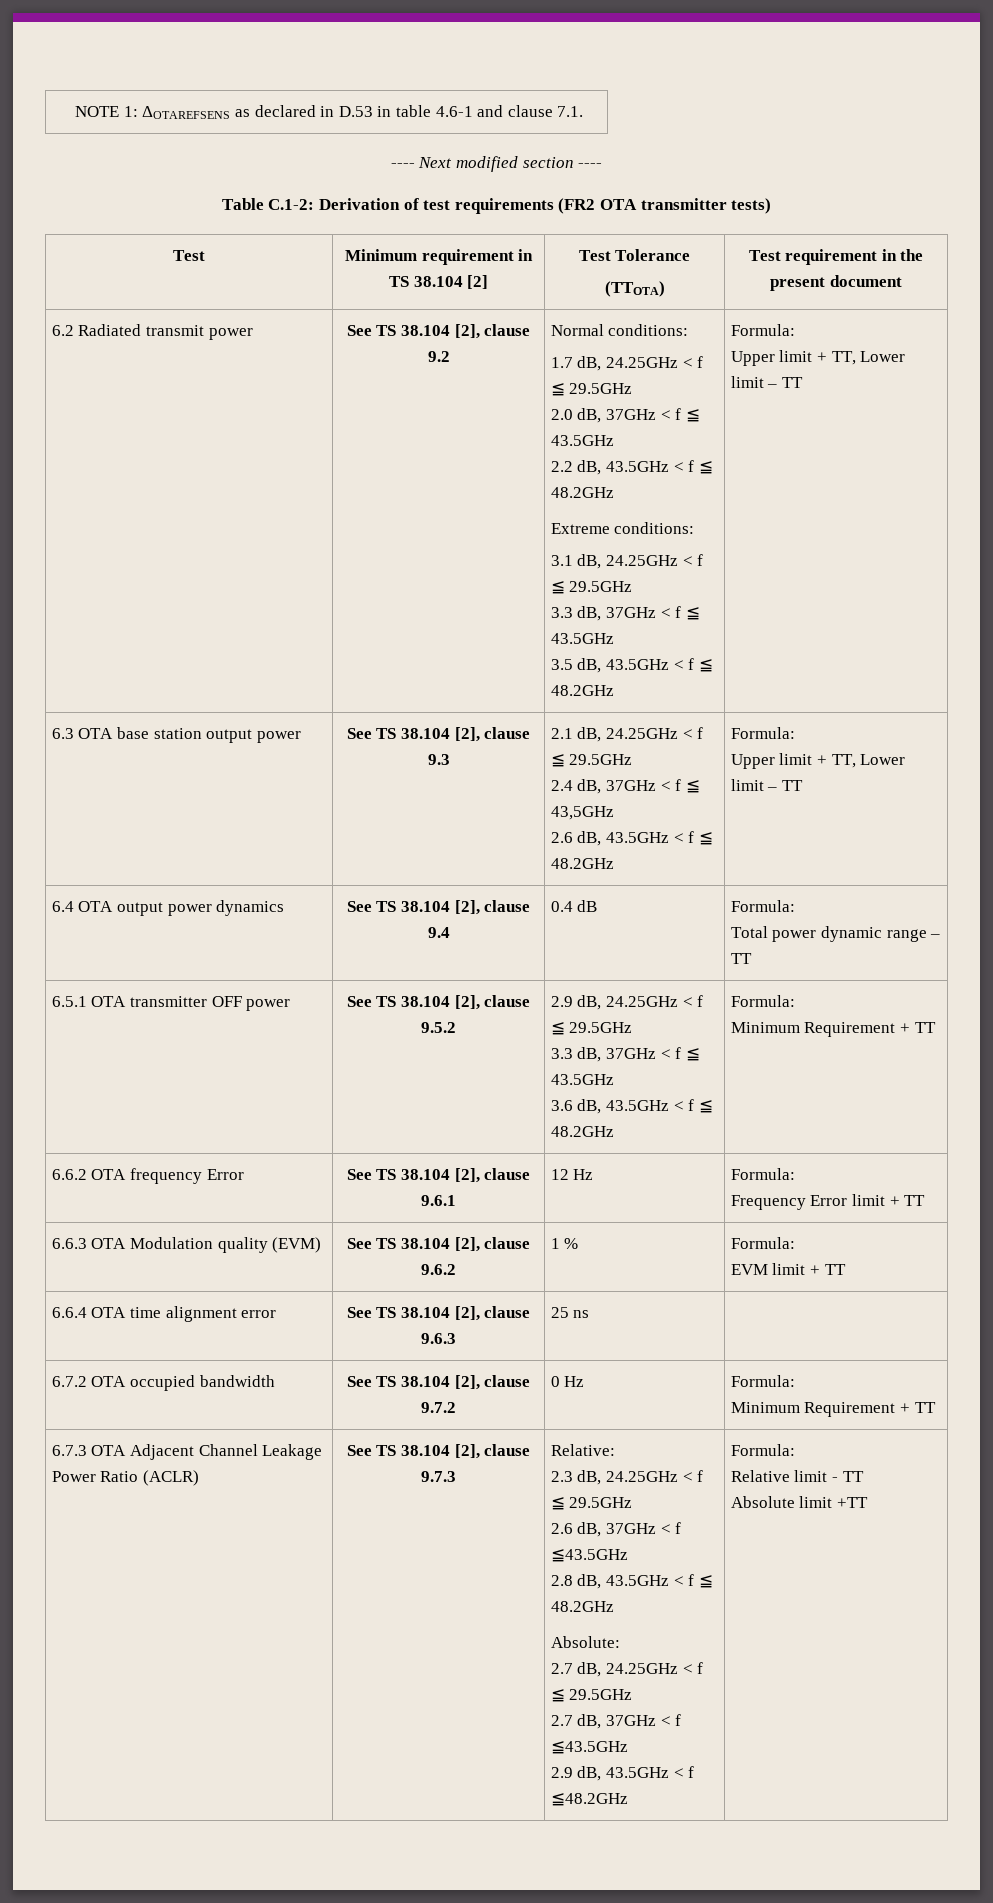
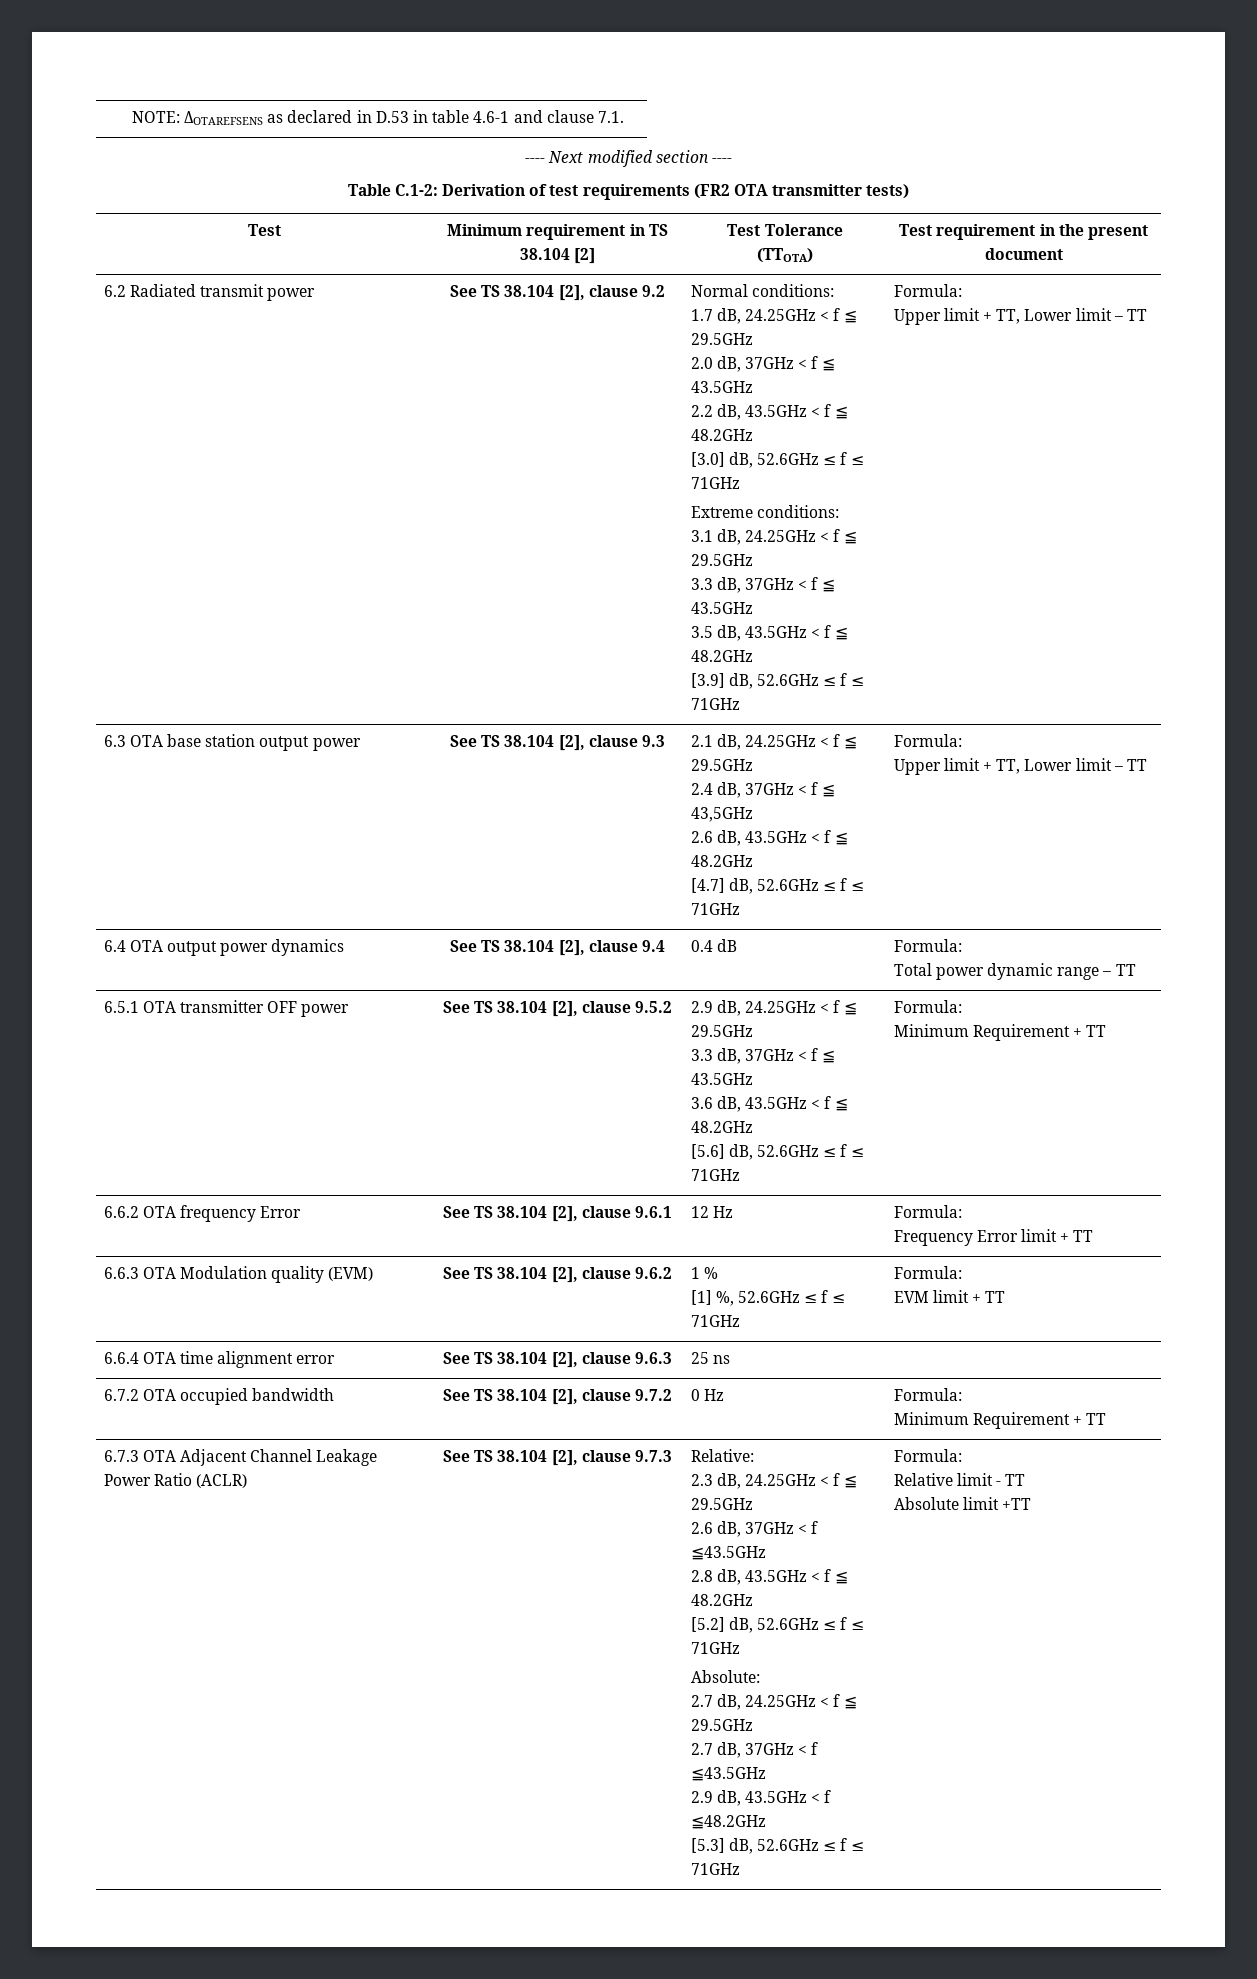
[75,106,138,117] NOTE 1: -> [131,111,180,123] NOTE:
(614, 492) none -> [690,452,864,468] [690,477,740,489] // [3.0] dB, 52.6GHz ≤ f ≤ 71GHz
(614, 690) none -> [690,673,864,689] [690,698,740,710] // [3.9] dB, 52.6GHz ≤ f ≤ 71GHz
(614, 863) none -> [690,878,864,894] [690,903,740,915] // [4.7] dB, 52.6GHz ≤ f ≤ 71GHz
(614, 1131) none -> [690,1144,864,1160] [690,1169,740,1181] // [5.6] dB, 52.6GHz ≤ f ≤ 71GHz
(579, 1243) none -> [690,1290,845,1306] [690,1315,740,1327] // [1] %, 52.6GHz ≤ f ≤ 71GHz
(614, 1606) none -> [690,1617,864,1633] [690,1642,740,1654] // [5.2] dB, 52.6GHz ≤ f ≤ 71GHz
(628, 1799) none -> [690,1838,864,1854] [690,1863,740,1875] // [5.3] dB, 52.6GHz ≤ f ≤ 71GHz

